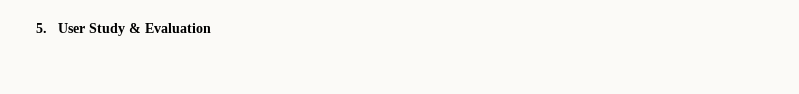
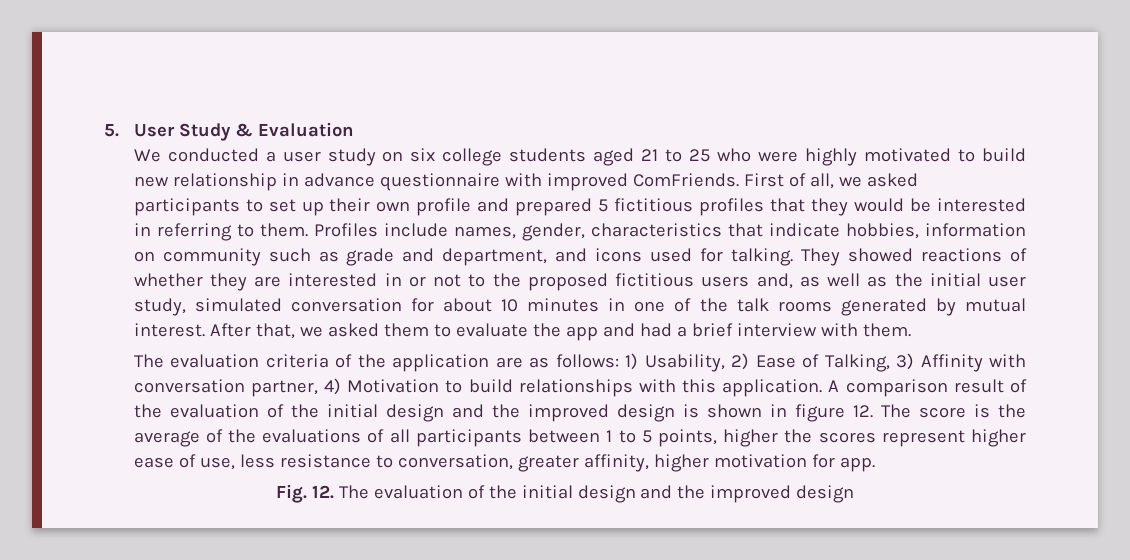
(211, 28) none -> [133,148,1027,166] [133,173,918,191] [133,198,1027,216] [133,223,1026,241] [133,248,1027,266] [133,273,1026,291] [133,298,1026,316] [133,323,911,341] [133,353,1026,372] [133,378,1027,397] [133,404,1026,422] [133,429,1027,447] [133,454,875,472] [275,484,855,503] // We conducted a user study on six college students aged 21 to 25 who were highly motivated to build new relationship in advance questionnaire with improved ComFriends. First of all, we asked participants to set up their own profile and prepared 5 fictitious profiles that they would be interested in referring to them. Profiles include names, gender, characteristics that indicate hobbies, information on community such as grade and department, and icons used for talking. They showed reactions of whether they are interested in or not to the proposed fictitious users and, as well as the initial user study, simulated conversation for about 10 minutes in one of the talk rooms generated by mutual interest. After that, we asked them to evaluate the app and had a brief interview with them. // The evaluation criteria of the application are as follows: 1) Usability, 2) Ease of Talking, 3) Affinity with conversation partner, 4) Motivation to build relationships with this application. A comparison result of the evaluation of the initial design and the improved design is shown in figure 12. The score is the average of the evaluations of all participants between 1 to 5 points, higher the scores represent higher ease of use, less resistance to conversation, greater affinity, higher motivation for app. // Fig. 12. The evaluation of the initial design and the improved design

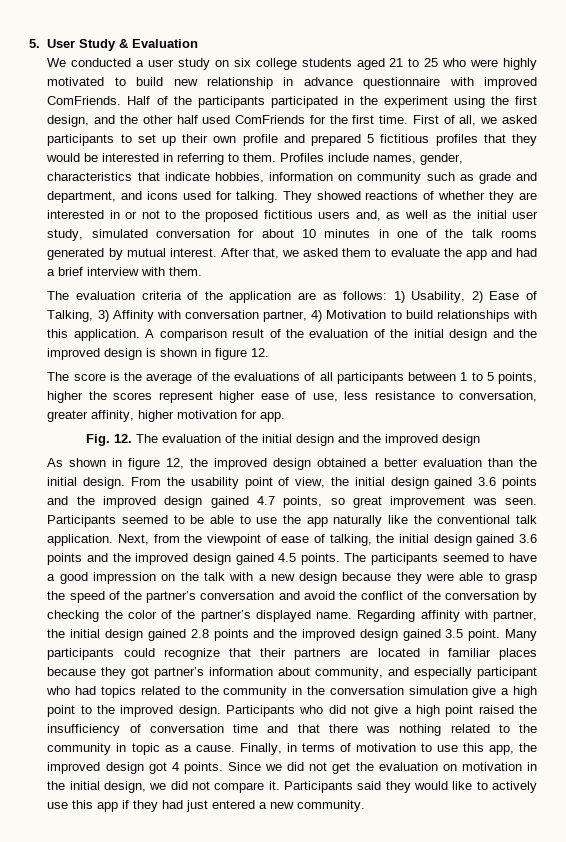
(739, 180) none -> [127,96,537,108] [47,115,409,127] Half of the participants participated in the experiment using the first design, and the other half used ComFriends for the first time.
(873, 411) none -> (270, 352) //
(855, 494) none -> [47,458,538,470] [47,477,537,489] [47,496,537,508] [47,515,537,527] [47,534,537,546] [47,553,537,565] [47,572,537,584] [47,591,537,603] [47,610,537,622] [47,629,537,641] [47,648,537,660] [47,667,537,679] [46,686,537,698] [47,705,538,717] [47,724,537,736] [47,743,538,755] [47,762,538,774] [47,781,538,793] [47,800,366,812] // As shown in figure 12, the improved design obtained a better evaluation than the initial design. From the usability point of view, the initial design gained 3.6 points and the improved design gained 4.7 points, so great improvement was seen. Participants seemed to be able to use the app naturally like the conventional talk application. Next, from the viewpoint of ease of talking, the initial design gained 3.6 points and the improved design gained 4.5 points. The participants seemed to have a good impression on the talk with a new design because they were able to grasp the speed of the partner’s conversation and avoid the conflict of the conversation by checking the color of the partner’s displayed name. Regarding affinity with partner, the initial design gained 2.8 points and the improved design gained 3.5 point. Many participants could recognize that their partners are located in familiar places because they got partner’s information about community, and especially participant who had topics related to the community in the conversation simulation give a high point to the improved design. Participants who did not give a high point raised the insufficiency of conversation time and that there was nothing related to the community in topic as a cause. Finally, in terms of motivation to use this app, the improved design got 4 points. Since we did not get the evaluation on motivation in the initial design, we did not compare it. Participants said they would like to actively use this app if they had just entered a new community.

